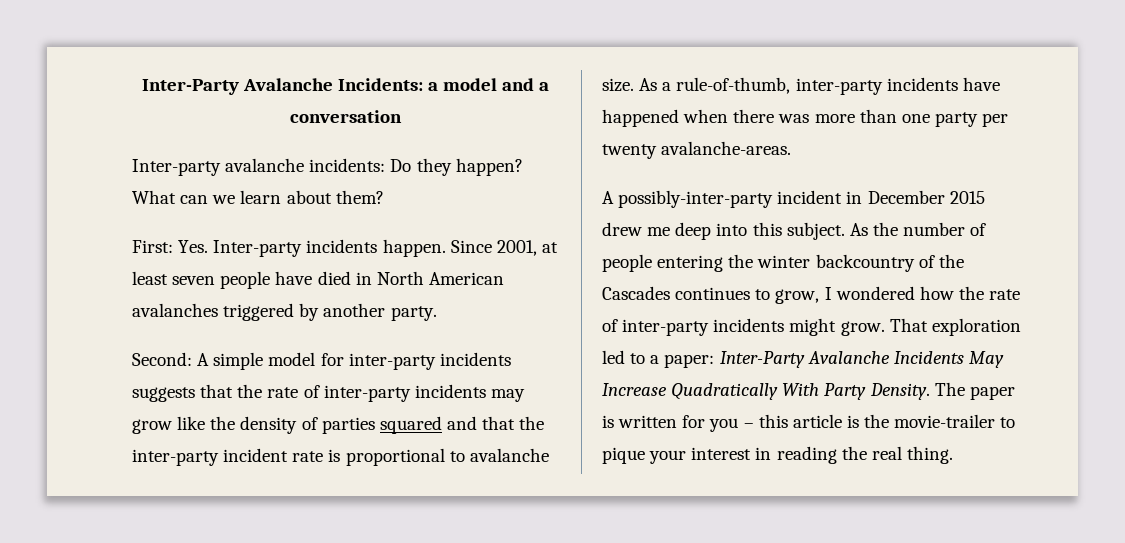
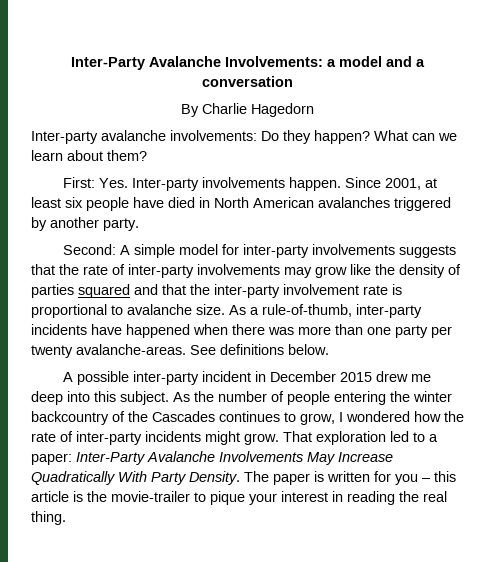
[141,78,423,95] Inter-Party Avalanche Incidents: -> [71,56,323,70] Inter-Party Avalanche Involvements:
(402, 116) none -> [181,103,314,117] // By Charlie Hagedorn
[309,158,386,172] incidents: -> [170,130,257,141] involvements:
[306,239,378,253] incidents -> [201,177,285,188] involvements
[172,276,216,285] seven -> [65,197,83,208] six
[439,352,511,366] incidents -> [311,244,395,255] involvements
[414,384,486,398] incidents -> [197,264,280,275] involvements
[223,448,289,462] incident -> [283,284,359,295] involvement
[602,190,774,208] // A possibly-inter-party -> [190,344,329,355] [62,371,199,385] See definitions below. // A possible inter-party
[893,351,964,364] Incidents -> [219,451,303,462] Involvements

